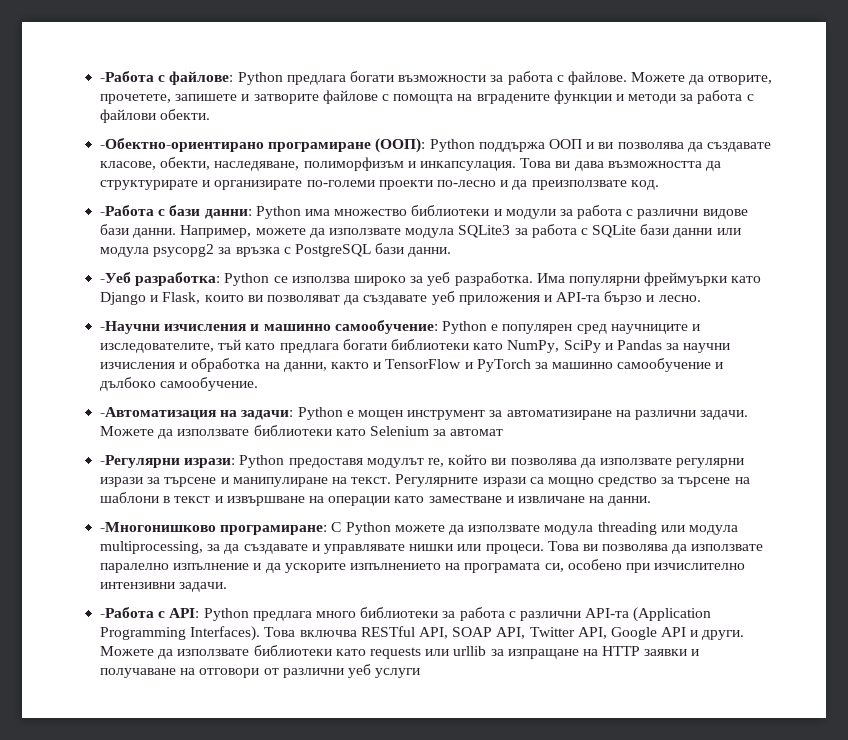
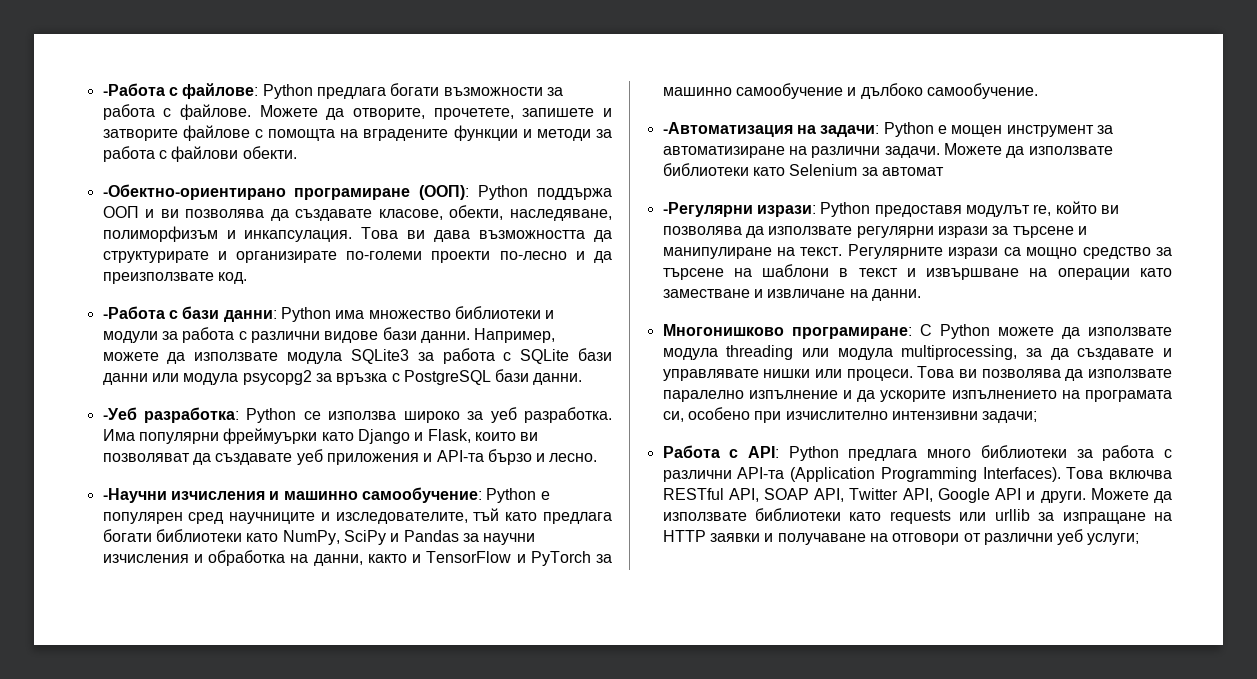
[100,522,217,532] -Многонишково -> [662,324,784,336] Многонишково
[179,582,228,592] [100,607,155,618] задачи. // -Работа -> [982,411,1038,423] [662,445,720,458] задачи; // Работа
[375,668,421,678] услуги -> [1087,533,1140,545] услуги;

